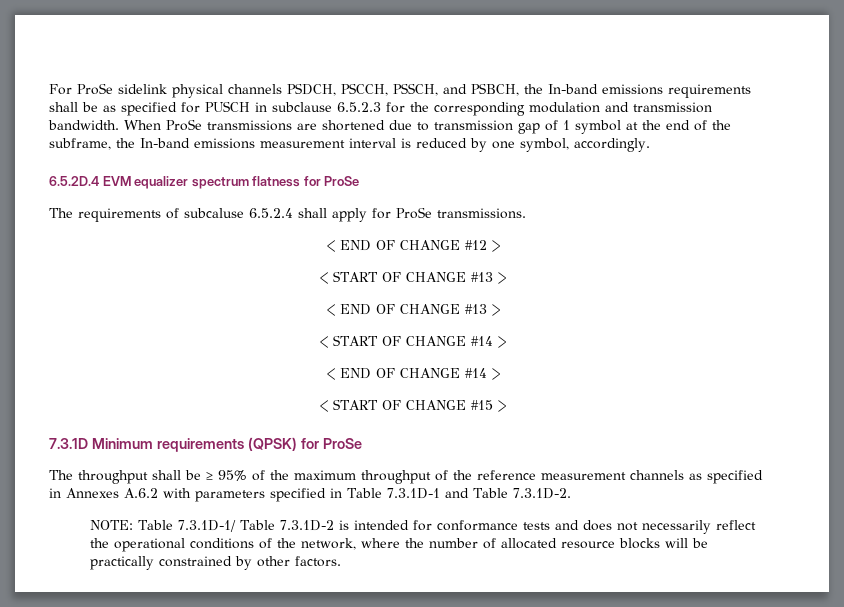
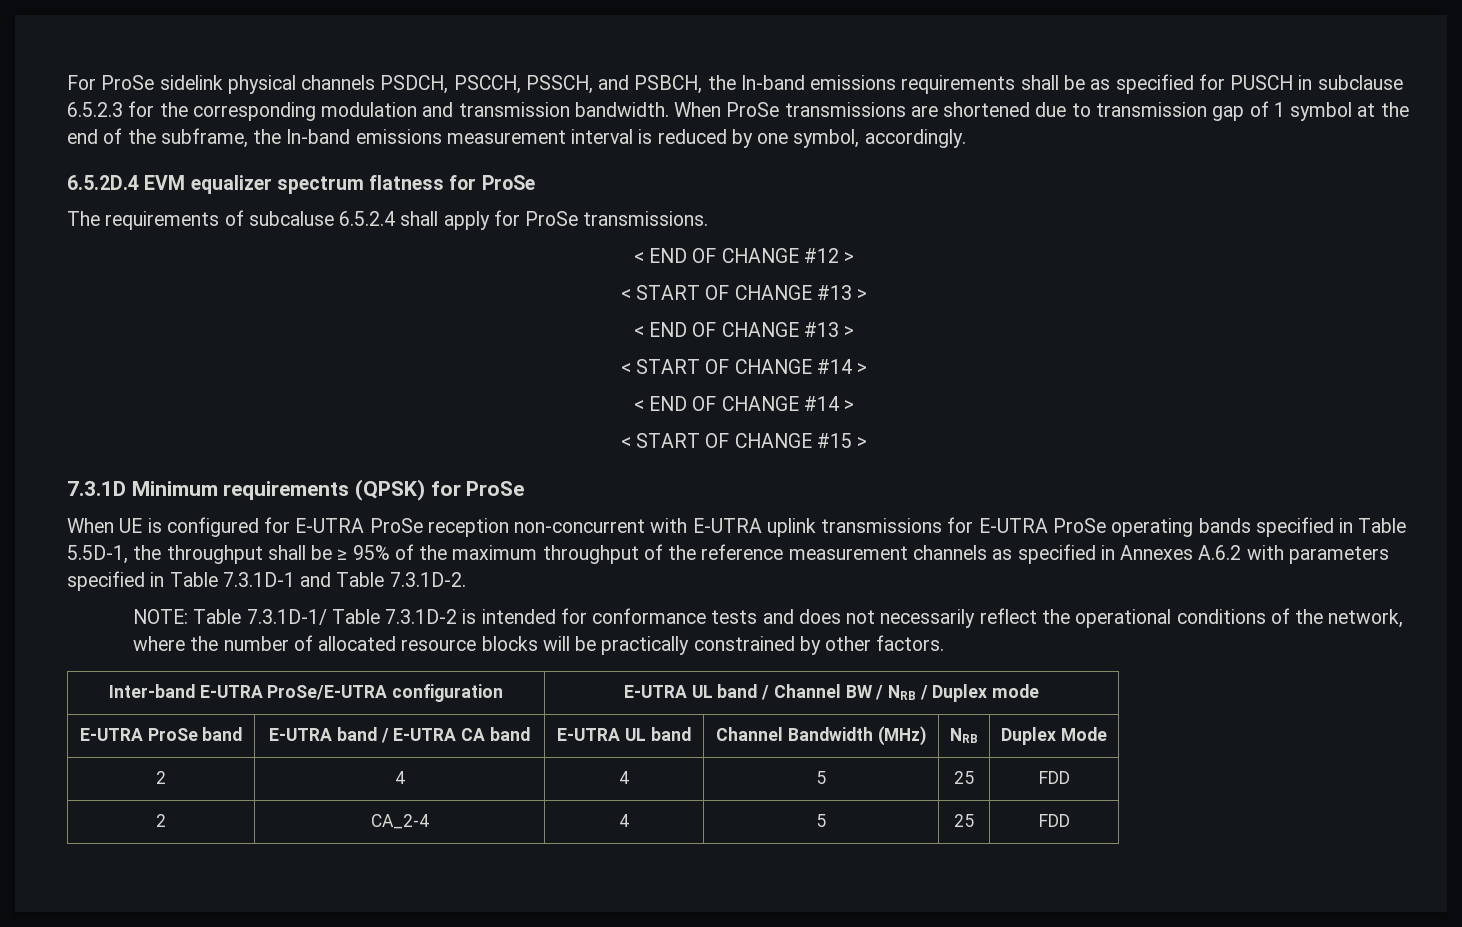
[49,470,73,480] The -> [67,517,1407,537] [67,545,162,564] When UE is configured for E-UTRA ProSe reception non-concurrent with E-UTRA uplink transmissions for E-UTRA ProSe operating bands specified in Table 5.5D-1, the
(342, 561) none -> [108,684,504,702] [623,684,1040,702] [79,727,243,741] [269,727,530,743] [557,727,691,741] [716,726,926,746] [950,728,978,743] [1001,727,1107,745] [156,771,166,784] [394,771,405,784] [619,771,629,784] [816,771,826,784] [954,771,974,784] [1038,771,1070,784] [156,814,166,827] [370,814,429,829] [619,814,629,827] [816,814,826,827] [954,814,974,827] [1038,814,1070,827] // Inter-band E-UTRA ProSe/E-UTRA configuration | E-UTRA UL band / Channel BW / NRB / Duplex mode // E-UTRA ProSe band | E-UTRA band / E-UTRA CA band | E-UTRA UL band | Channel Bandwidth (MHz) | NRB | Duplex Mode // 2 | 4 | 4 | 5 | 25 | FDD // 2 | CA_2-4 | 4 | 5 | 25 | FDD

